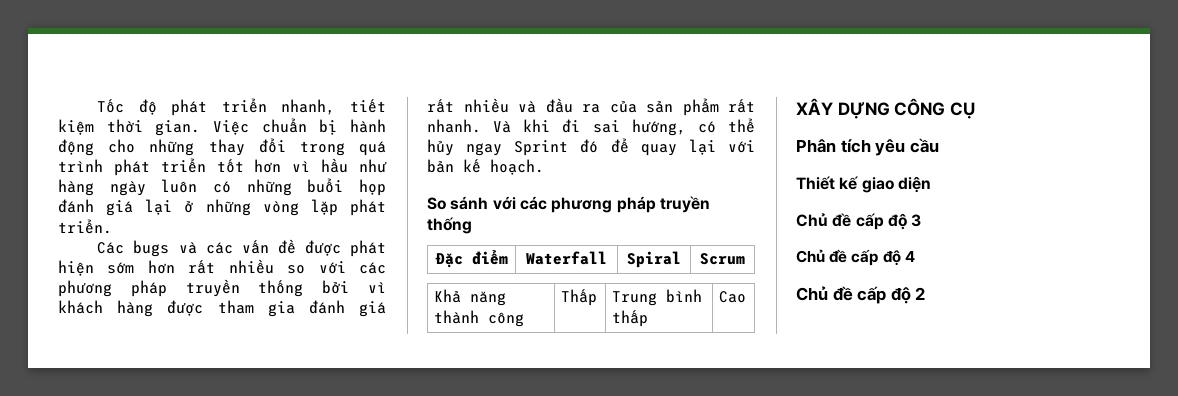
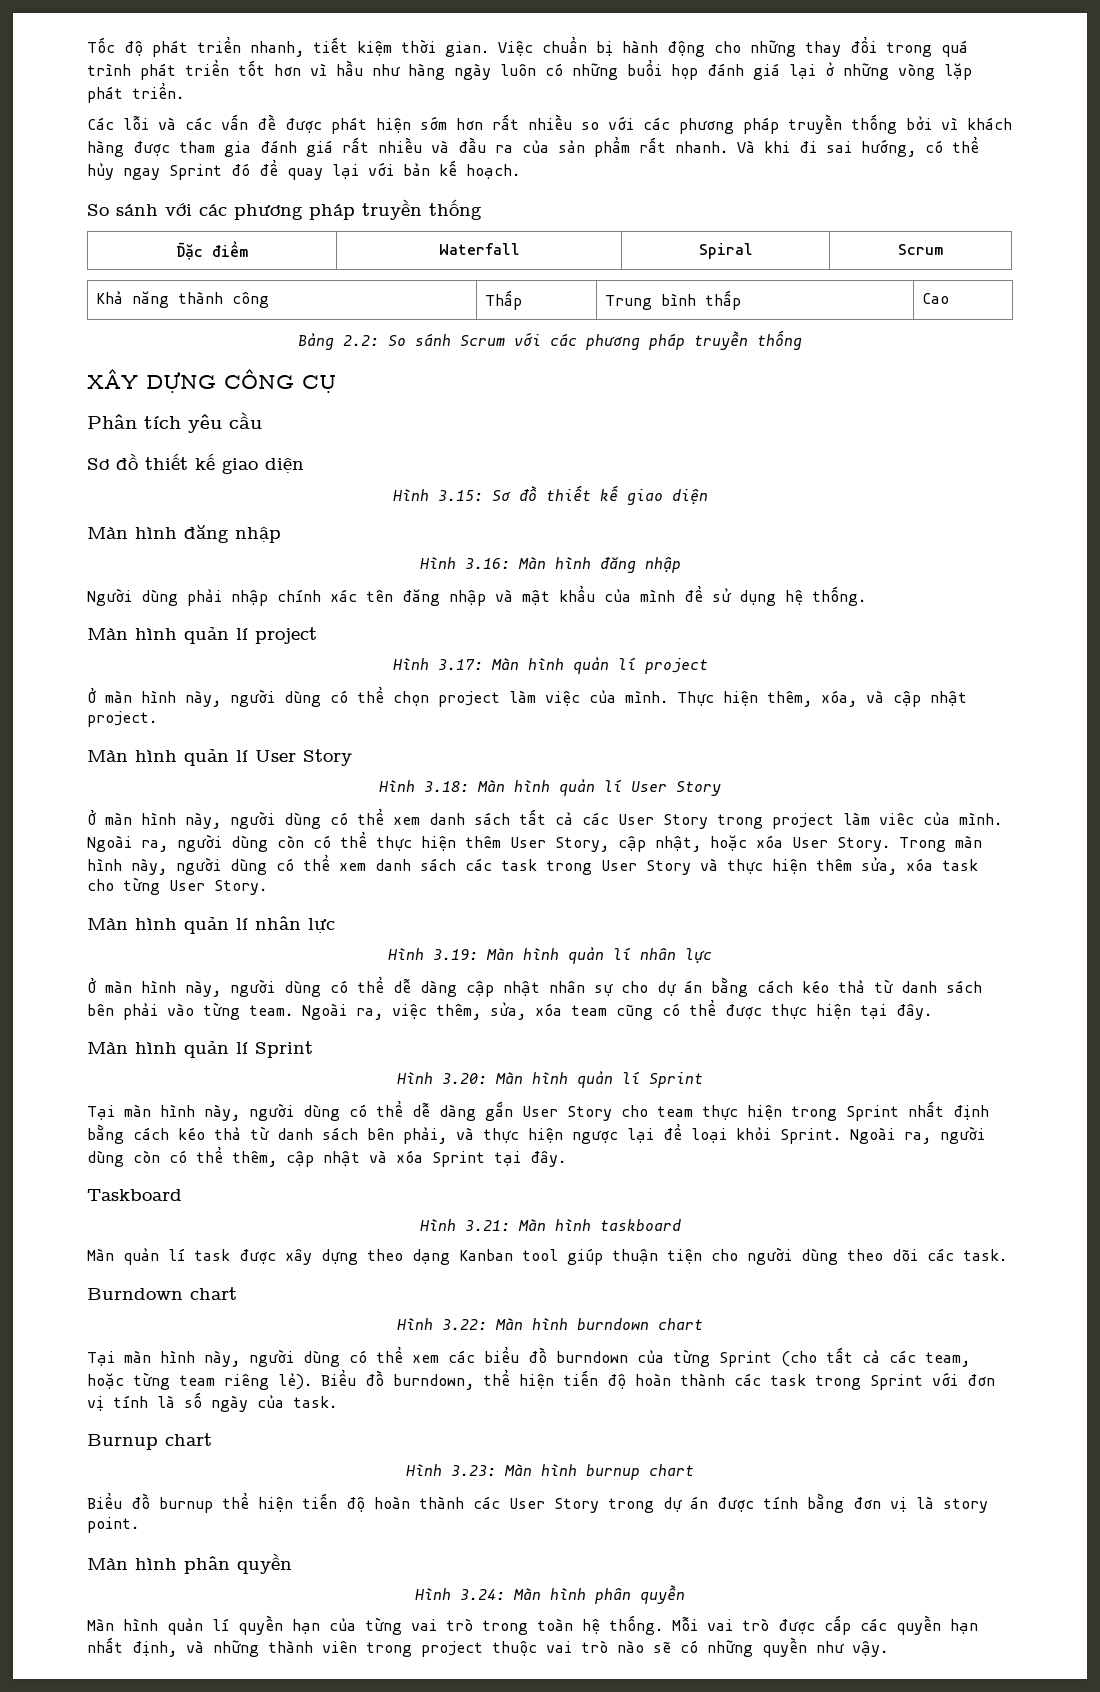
[133,240,170,257] bugs -> [123,115,149,130] lỗi
(746, 297) none -> [298,330,802,350] // Bảng 2.2: So sánh Scrum với các phương pháp truyền thống
[796,176,931,193] [796,213,922,230] [796,249,915,266] [796,286,926,304] Thiết kế giao diện // Chủ đề cấp độ 3 // Chủ đề cấp độ 4 // Chủ đề cấp độ 2 -> [87,453,304,474] [392,485,708,505] [87,525,281,543] [419,557,681,573] [87,585,866,606] [87,627,317,644] [392,657,708,674] [87,686,967,707] [87,711,157,727] [87,749,352,766] [379,779,721,796] [87,808,1002,829] [87,831,982,852] [87,854,978,875] [87,877,267,895] [87,916,335,934] [388,947,712,964] [87,976,982,997] [87,999,932,1020] [87,1041,313,1058] [397,1071,703,1088] [87,1100,989,1121] [87,1123,985,1144] [87,1146,566,1167] [87,1189,182,1201] [419,1219,681,1231] [87,1247,1007,1265] [87,1287,237,1300] [397,1318,703,1330] [87,1346,970,1367] [87,1369,995,1390] [87,1392,337,1412] [87,1433,212,1450] [406,1464,694,1480] [87,1492,988,1513] [87,1517,139,1533] [87,1553,292,1574] [415,1585,685,1604] [87,1615,978,1635] [87,1637,888,1657] Sơ đồ thiết kế giao diện // Hình 3.15: Sơ đồ thiết kế giao diện // Màn hình đăng nhập // Hình 3.16: Màn hình đăng nhập // Người dùng phải nhập chính xác tên đăng nhập và mật khẩu của mình để sử dụng hệ thống. // Màn hình quản lí project // Hình 3.17: Màn hình quản lí project // Ở màn hình này, người dùng có thể chọn project làm việc của mình. Thực hiện thêm, xóa, và cập nhật project. // Màn hình quản lí User Story // Hình 3.18: Màn hình quản lí User Story // Ở màn hình này, người dùng có thể xem danh sách tất cả các User Story trong project làm viêc của mình. Ngoài ra, người dùng còn có thể thực hiện thêm User Story, cập nhật, hoặc xóa User Story. Trong màn hình này, người dùng có thể xem danh sách các task trong User Story và thực hiện thêm sửa, xóa task cho từng User Story. // Màn hình quản lí nhân lực // Hình 3.19: Màn hình quản lí nhân lực // Ở màn hình này, người dùng có thể dễ dàng cập nhật nhân sự cho dự án bằng cách kéo thả từ danh sách bên phải vào từng team. Ngoài ra, việc thêm, sửa, xóa team cũng có thể được thực hiện tại đây. // Màn hình quản lí Sprint // Hình 3.20: Màn hình quản lí Sprint // Tại màn hình này, người dùng có thể dễ dàng gắn User Story cho team thực hiện trong Sprint nhất định bằng cách kéo thả từ danh sách bên phải, và thực hiện ngược lại để loại khỏi Sprint. Ngoài ra, người dùng còn có thể thêm, cập nhật và xóa Sprint tại đây. // Taskboard // Hình 3.21: Màn hình taskboard // Màn quản lí task được xây dựng theo dạng Kanban tool giúp thuận tiện cho người dùng theo dõi các task. // Burndown chart // Hình 3.22: Màn hình burndown chart // Tại màn hình này, người dùng có thể xem các biểu đồ burndown của từng Sprint (cho tất cả các team, hoặc từng team riêng lẻ). Biểu đồ burndown, thể hiện tiến độ hoàn thành các task trong Sprint với đơn vị tính là số ngày của task. // Burnup chart // Hình 3.23: Màn hình burnup chart // Biểu đồ burnup thể hiện tiến độ hoàn thành các User Story trong dự án được tính bằng đơn vị là story point. // Màn hình phân quyền // Hình 3.24: Màn hình phân quyền // Màn hình quản lí quyền hạn của từng vai trò trong toàn hệ thống. Mỗi vai trò được cấp các quyền hạn nhất định, và những thành viên trong project thuộc vai trò nào sẽ có những quyền như vậy.

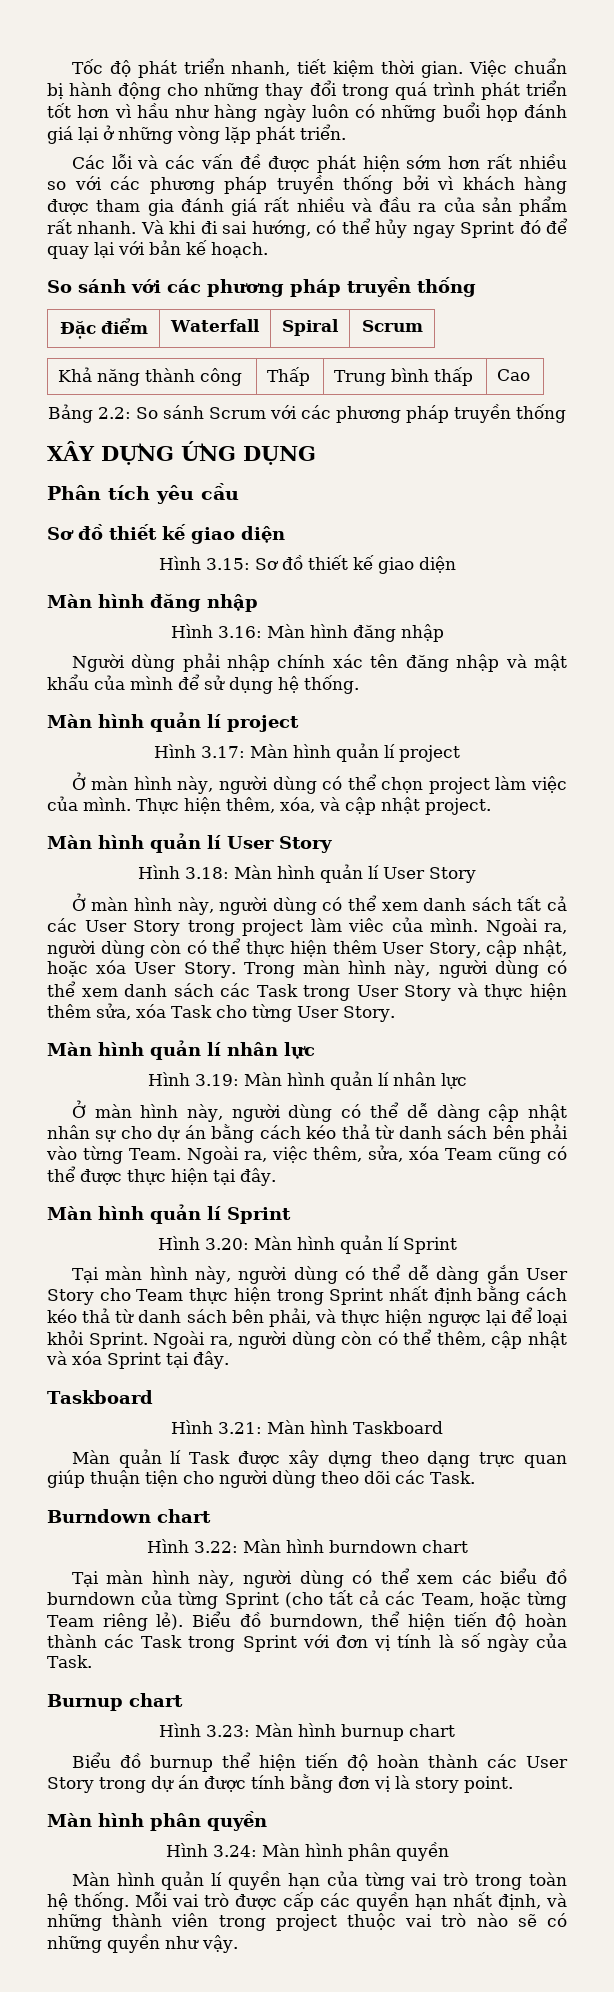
[224,369,336,393] CÔNG CỤ -> [180,441,316,465] ỨNG DỤNG
[501,859,537,871] task -> [256,984,298,997] Task
[942,859,978,871] task -> [171,1005,212,1018] Task
[249,1005,293,1016] team. -> [128,1148,181,1160] Team.
[571,1005,607,1016] team -> [445,1148,493,1160] Team
[657,1106,693,1117] team -> [136,1289,184,1301] Team
[599,1219,681,1231] taskboard -> [353,1421,444,1434] Taskboard
[194,1249,230,1261] task -> [189,1451,231,1464] Task
[459,1249,558,1261] Kanban tool -> [479,1452,567,1468] trực quan
[963,1249,1007,1261] task. -> [430,1471,475,1484] Task.
[925,1352,970,1367] team, -> [421,1593,474,1607] Team,
[179,1375,215,1386] team -> [47,1615,94,1627] Team
[770,1374,806,1386] task -> [141,1635,183,1648] Task
[293,1396,337,1408] task. -> [47,1655,92,1668] Task.

